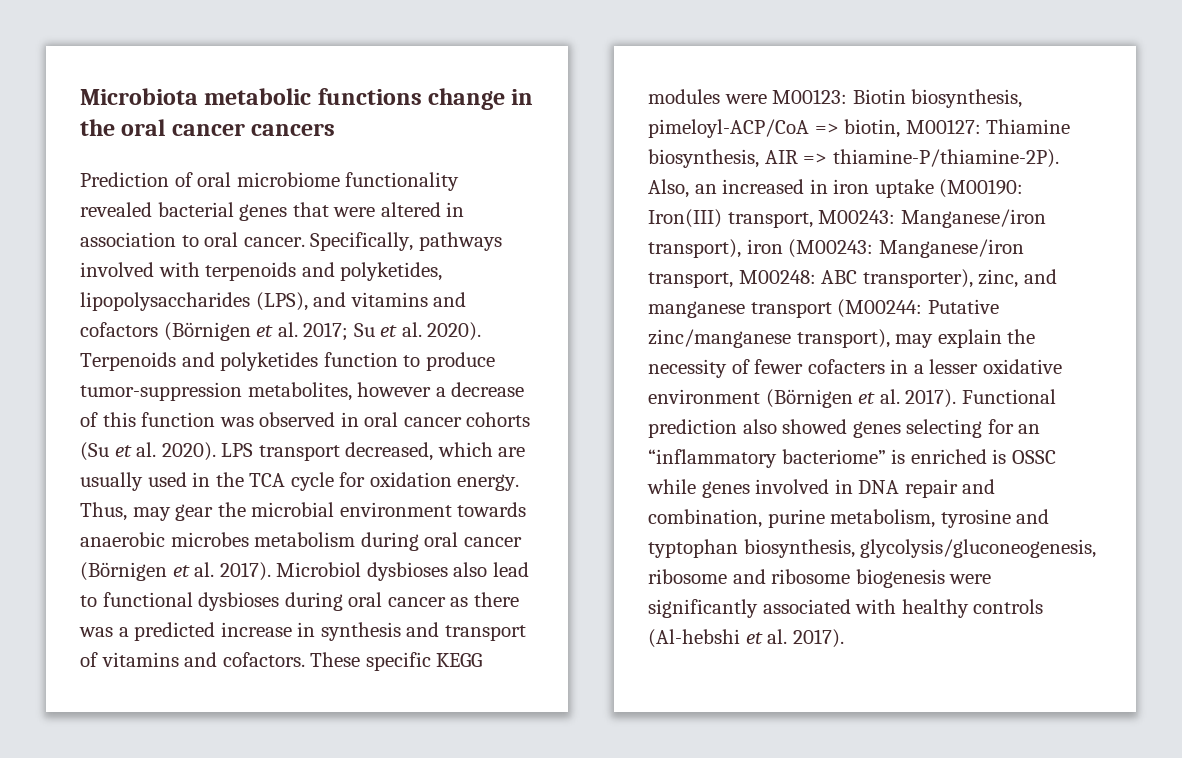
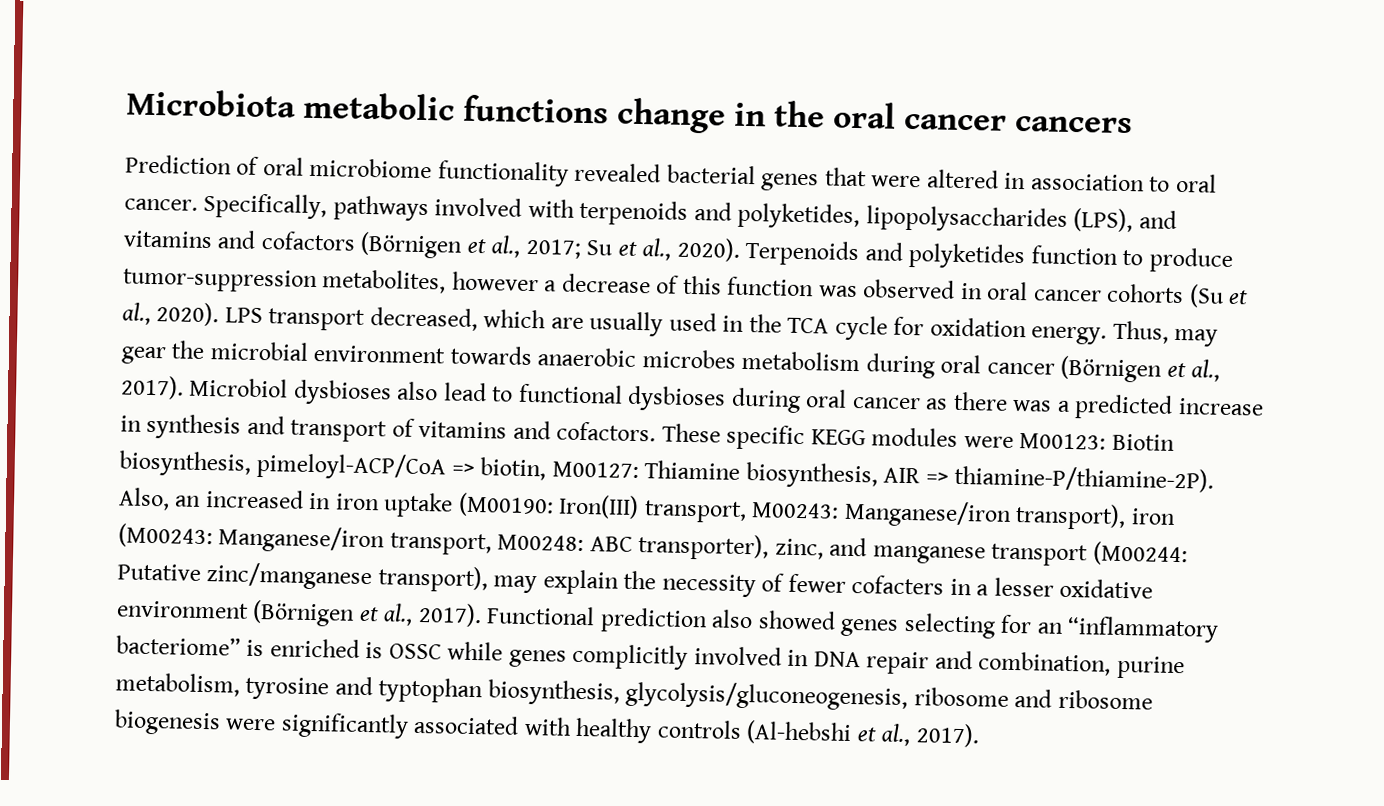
[277,322,298,337] al. -> [491,235,522,258] al.,
[401,322,422,337] al. -> [642,238,673,261] al.,
[136,442,157,457] al. -> [122,302,151,325] al.,
[194,562,215,577] al. -> [1191,359,1221,382] al.,
[879,389,900,404] al. -> [383,603,414,626] al.,
(750, 489) none -> [572,643,689,670] complicitly
[767,629,788,644] al. -> [881,723,912,747] al.,

